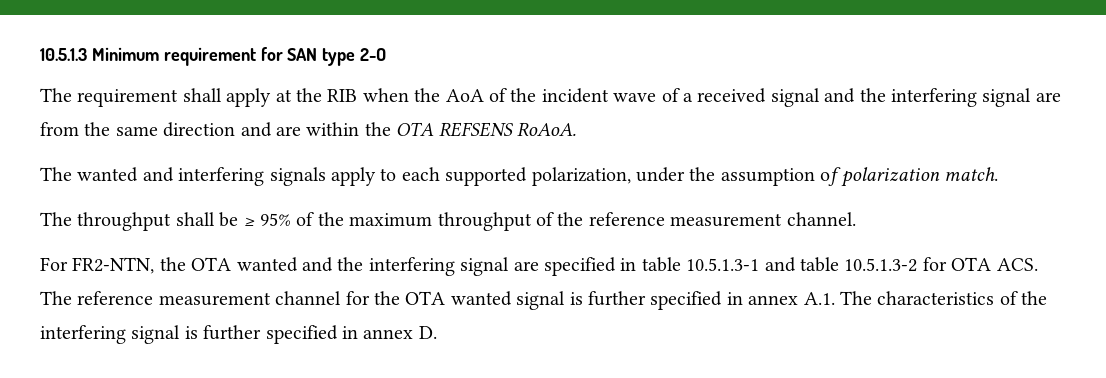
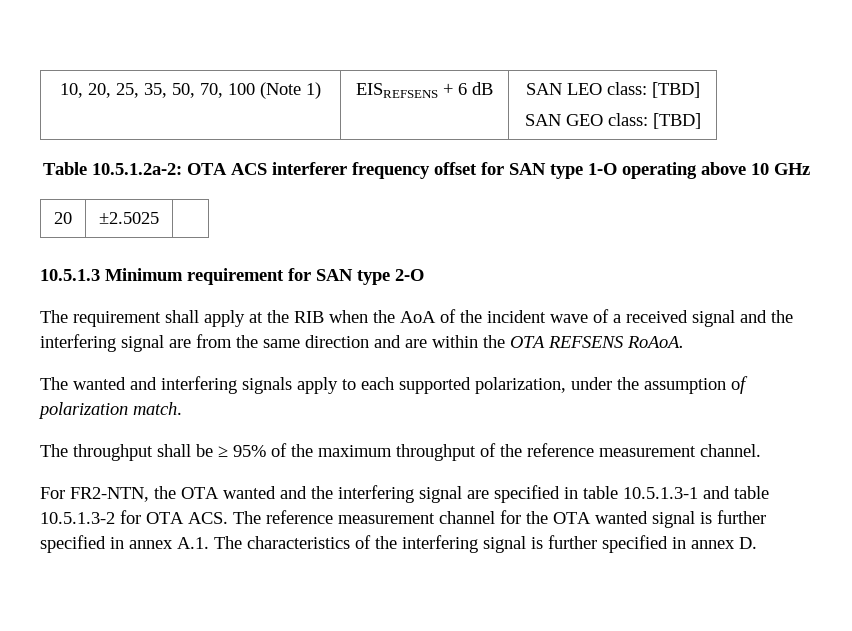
(40, 54) none -> [59,82,321,99] [356,82,493,98] [525,82,700,98] [524,113,701,129] [42,162,810,179] [54,212,72,224] [99,212,159,224] 10, 20, 25, 35, 50, 70, 100 (Note 1) | EISREFSENS + 6 dB | SAN LEO class: [TBD] // SAN GEO class: [TBD] // Table 10.5.1.2a-2: OTA ACS interferer frequency offset for SAN type 1-O operating above 10 GHz // 20 | ±2.5025 | //

